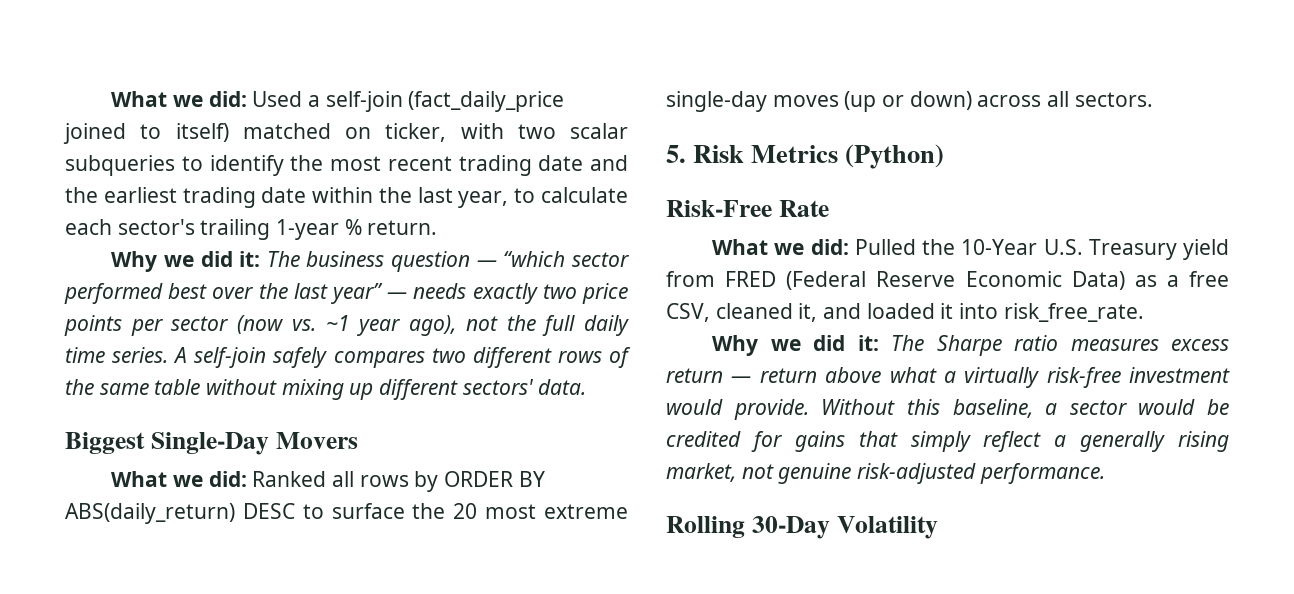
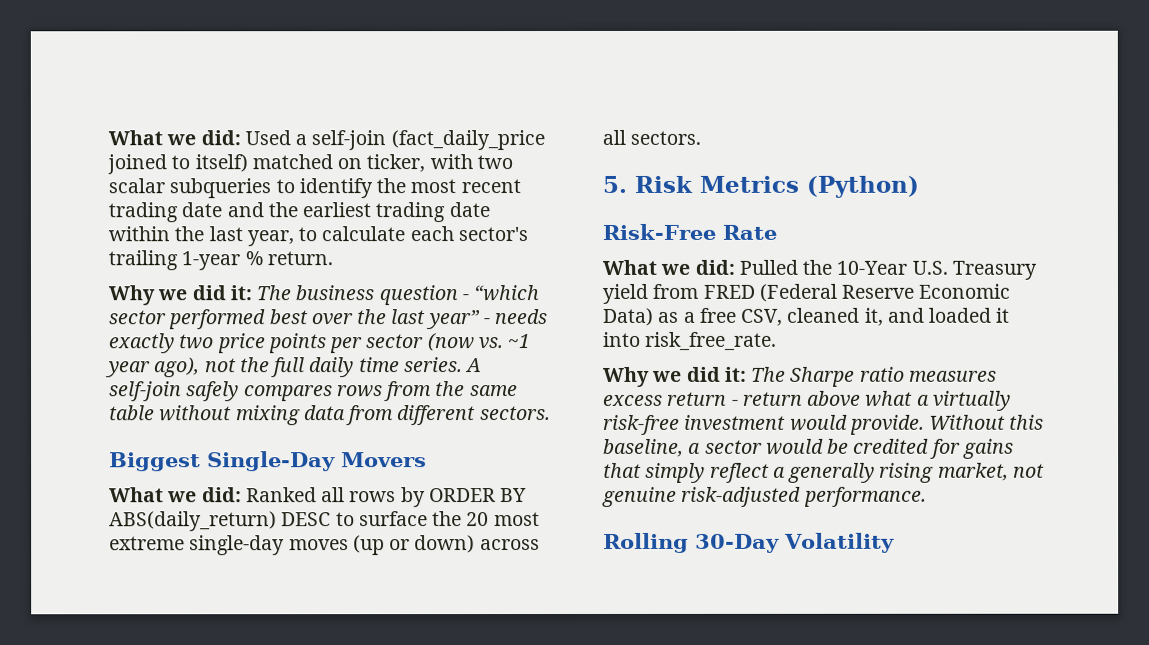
[476,260,497,267] — -> [461,294,469,301] -
[387,292,408,299] — -> [482,318,491,325] -
[431,347,631,368] two different rows of -> [336,381,433,402] rows from
[349,379,587,400] up different sectors' data. -> [303,405,551,426] data from different sectors.
[731,376,752,383] — -> [731,399,739,406] -

